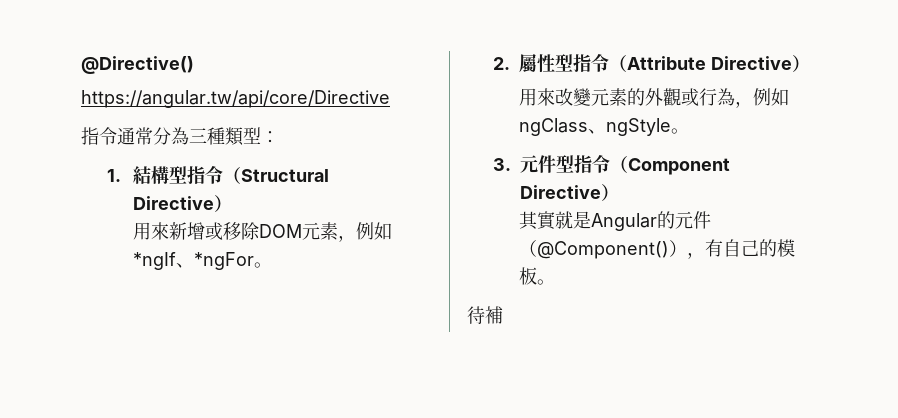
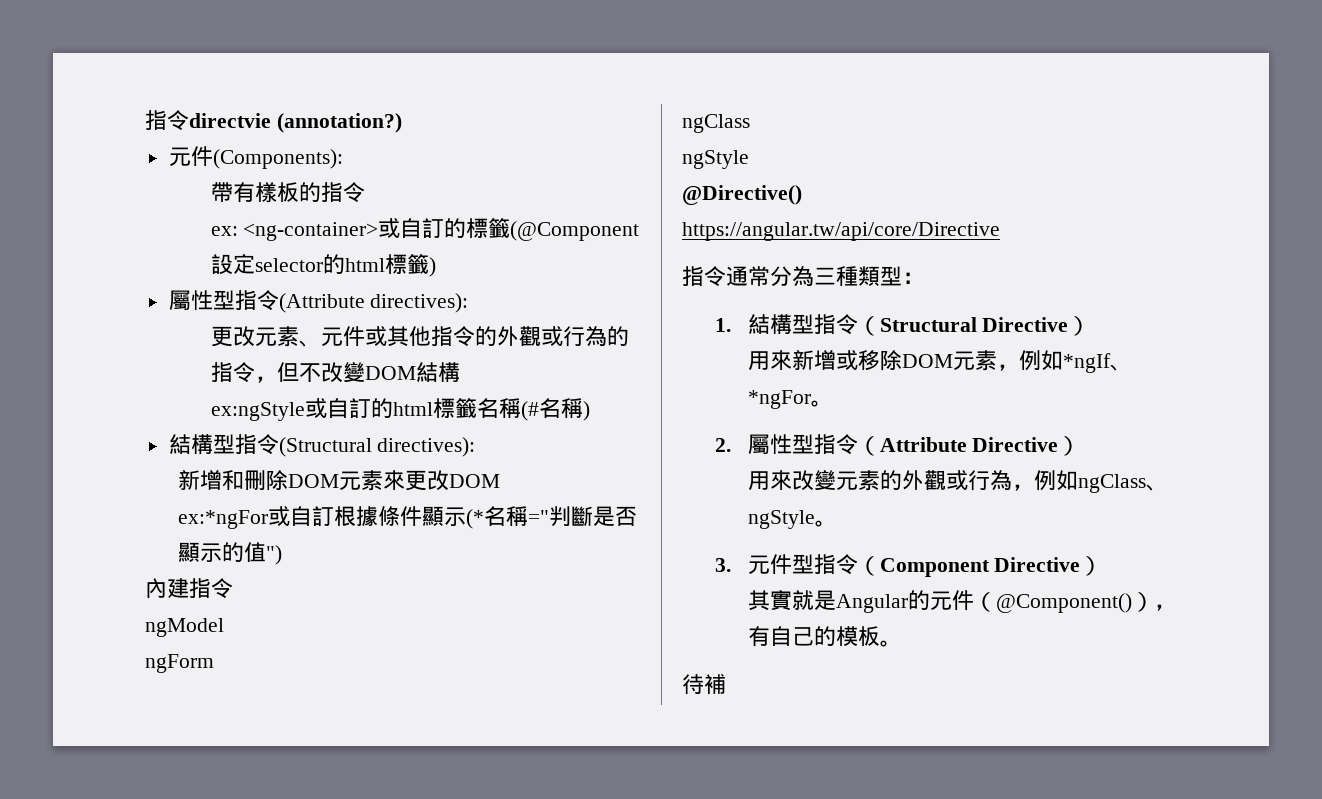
(81, 65) none -> [145,110,402,133] [168,146,343,169] [210,182,365,203] [210,218,640,241] [210,254,436,277] [168,290,469,313] [210,326,629,347] [210,361,460,383] [210,398,590,421] [168,434,476,457] [177,470,500,491] [177,506,637,529] [177,542,282,565] [145,578,233,599] [145,618,224,637] [145,654,214,673] [682,114,750,133] [682,150,749,169] 指令directvie (annotation?) // 元件(Components): // 帶有樣板的指令 // ex: <ng-container>或自訂的標籤(@Component設定selector的html標籤) // 屬性型指令(Attribute directives): // 更改元素、元件或其他指令的外觀或行為的指令，但不改變DOM結構 // ex:ngStyle或自訂的html標籤名稱(#名稱) // 結構型指令(Structural directives): // 新增和刪除DOM元素來更改DOM // ex:*ngFor或自訂根據條件顯示(*名稱="判斷是否顯示的值") // 內建指令 // ngModel // ngForm // ngClass // ngStyle //

